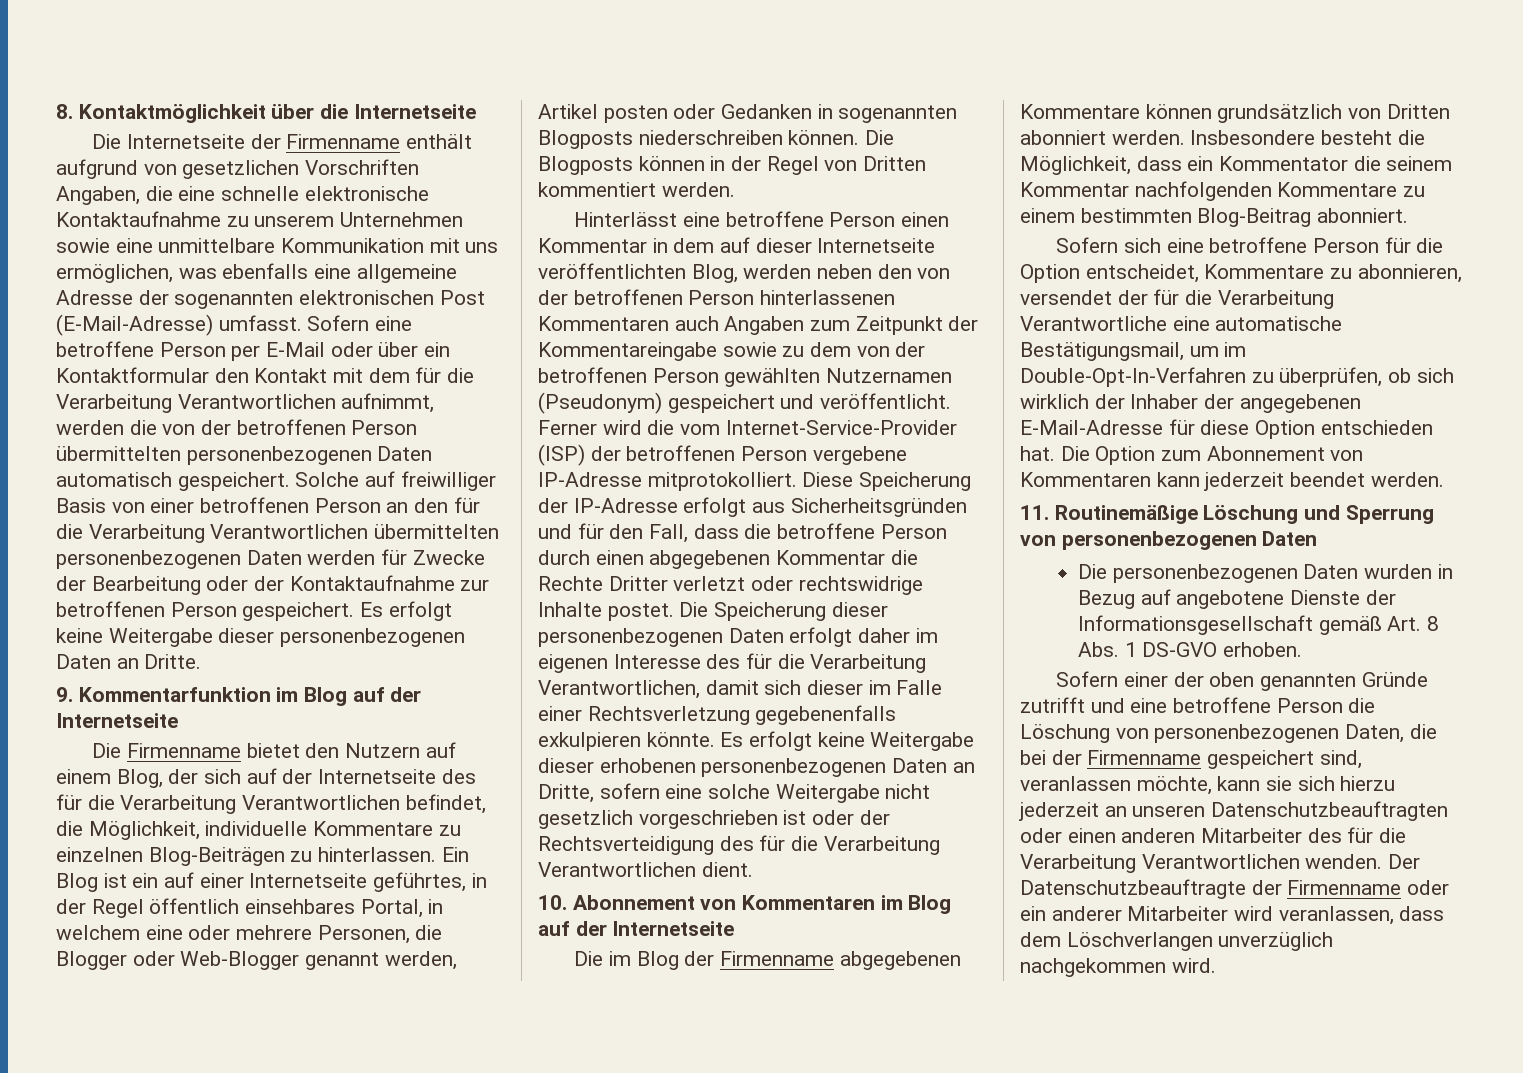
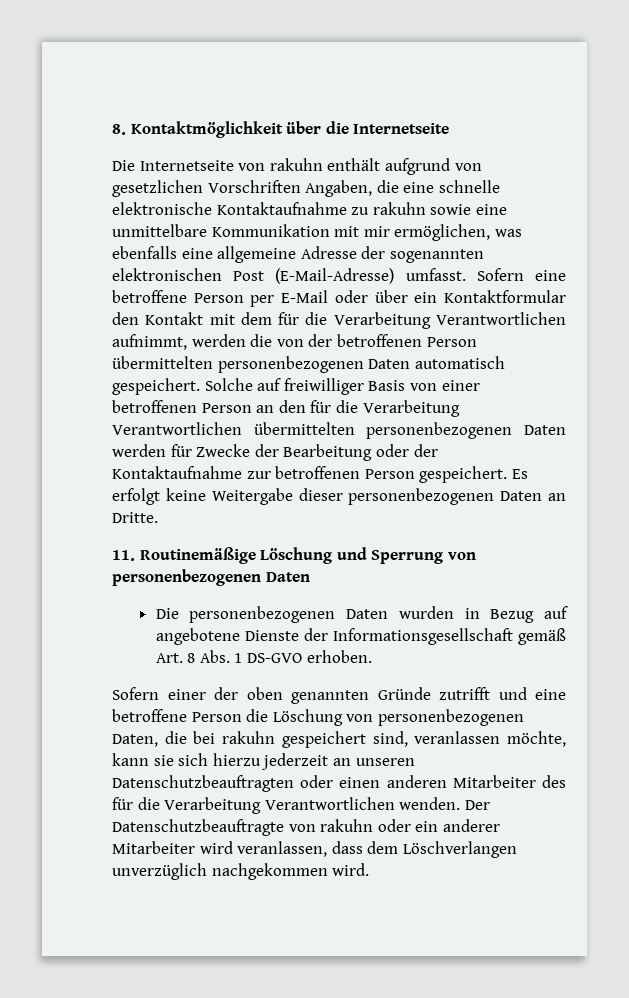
[250,134,401,149] der Firmenname -> [238,158,323,171] von rakuhn
[254,212,464,227] unserem Unternehmen -> [372,202,426,215] rakuhn
[465,242,499,253] uns -> [363,226,390,237] mir
[56,687,422,706] [56,713,178,728] [92,742,456,758] [56,768,476,788] [56,794,486,814] [56,821,461,840] [56,847,469,866] [56,872,487,892] [56,898,444,918] [56,925,443,944] [56,951,457,970] [538,104,958,123] [538,130,895,149] [538,156,927,175] [538,182,735,197] [574,211,950,227] [538,237,936,253] [538,263,951,283] [538,289,896,305] [538,316,979,335] [538,342,926,361] [538,367,953,387] [538,392,952,414] [538,420,957,435] [538,444,907,466] [538,472,972,491] [538,497,967,517] [538,523,947,543] [538,550,918,569] [538,576,923,595] [538,602,888,621] [538,627,938,647] [538,653,927,673] [538,680,943,699] [538,705,897,725] [538,731,975,751] [538,758,975,777] [538,783,931,803] [538,810,890,829] [538,835,940,855] [538,862,753,877] [538,895,952,914] [538,921,735,936] [574,951,961,970] [1020,104,1450,123] [1020,130,1425,145] [1020,156,1453,175] [1020,181,1426,201] [1020,208,1409,227] [1056,237,1444,253] [1020,264,1462,283] [1020,289,1334,309] [1020,316,1343,331] [1020,342,1247,361] [1020,367,1454,387] [1020,394,1361,413] [1020,419,1433,439] [1020,446,1364,465] [1020,472,1444,491] // 9. Kommentarfunktion im Blog auf der Internetseite // Die Firmenname bietet den Nutzern auf einem Blog, der sich auf der Internetseite des für die Verarbeitung Verantwortlichen befindet, die Möglichkeit, individuelle Kommentare zu einzelnen Blog-Beiträgen zu hinterlassen. Ein Blog ist ein auf einer Internetseite geführtes, in der Regel öffentlich einsehbares Portal, in welchem eine oder mehrere Personen, die Blogger oder Web-Blogger genannt werden, Artikel posten oder Gedanken in sogenannten Blogposts niederschreiben können. Die Blogposts können in der Regel von Dritten kommentiert werden. // Hinterlässt eine betroffene Person einen Kommentar in dem auf dieser Internetseite veröffentlichten Blog, werden neben den von der betroffenen Person hinterlassenen Kommentaren auch Angaben zum Zeitpunkt der Kommentareingabe sowie zu dem von der betroffenen Person gewählten Nutzernamen (Pseudonym) gespeichert und veröffentlicht. Ferner wird die vom Internet-Service-Provider (ISP) der betroffenen Person vergebene IP-Adresse mitprotokolliert. Diese Speicherung der IP-Adresse erfolgt aus Sicherheitsgründen und für den Fall, dass die betroffene Person durch einen abgegebenen Kommentar die Rechte Dritter verletzt oder rechtswidrige Inhalte postet. Die Speicherung dieser personenbezogenen Daten erfolgt daher im eigenen Interesse des für die Verarbeitung Verantwortlichen, damit sich dieser im Falle einer Rechtsverletzung gegebenenfalls exkulpieren könnte. Es erfolgt keine Weitergabe dieser erhobenen personenbezogenen Daten an Dritte, sofern eine solche Weitergabe nicht gesetzlich vorgeschrieben ist oder der Rechtsverteidigung des für die Verarbeitung Verantwortlichen dient. // 10. Abonnement von Kommentaren im Blog auf der Internetseite // Die im Blog der Firmenname abgegebenen Kommentare können grundsätzlich von Dritten abonniert werden. Insbesondere besteht die Möglichkeit, dass ein Kommentator die seinem Kommentar nachfolgenden Kommentare zu einem bestimmten Blog-Beitrag abonniert. // Sofern sich eine betroffene Person für die Option entscheidet, Kommentare zu abonnieren, versendet der für die Verarbeitung Verantwortliche eine automatische Bestätigungsmail, um im Double-Opt-In-Verfahren zu überprüfen, ob sich wirklich der Inhaber der angegebenen E-Mail-Adresse für diese Option entschieden hat. Die Option zum Abonnement von Kommentaren kann jederzeit beendet werden. -> (158, 517) none
[1051,750,1202,765] der Firmenname -> [222,731,276,744] rakuhn
[1251,880,1402,895] der Firmenname -> [288,819,374,832] von rakuhn

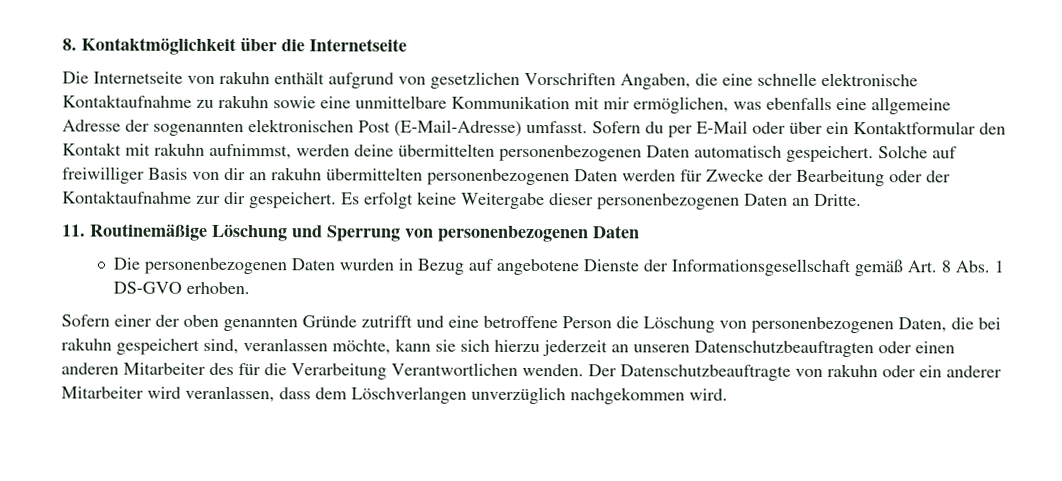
[535,270,566,281] [112,290,244,303] eine betroffene Person -> [645,121,664,134] du
[240,312,566,329] [112,334,477,350] dem für die Verarbeitung Verantwortlichen aufnimmt, werden die von der betroffenen Person -> [154,142,394,160] rakuhn aufnimmst, werden deine
[441,380,480,391] [112,400,460,417] [112,422,242,435] einer betroffenen Person an den für die Verarbeitung Verantwortlichen -> [224,167,322,181] dir an rakuhn
[275,466,415,479] betroffenen Person -> [224,191,246,205] dir

